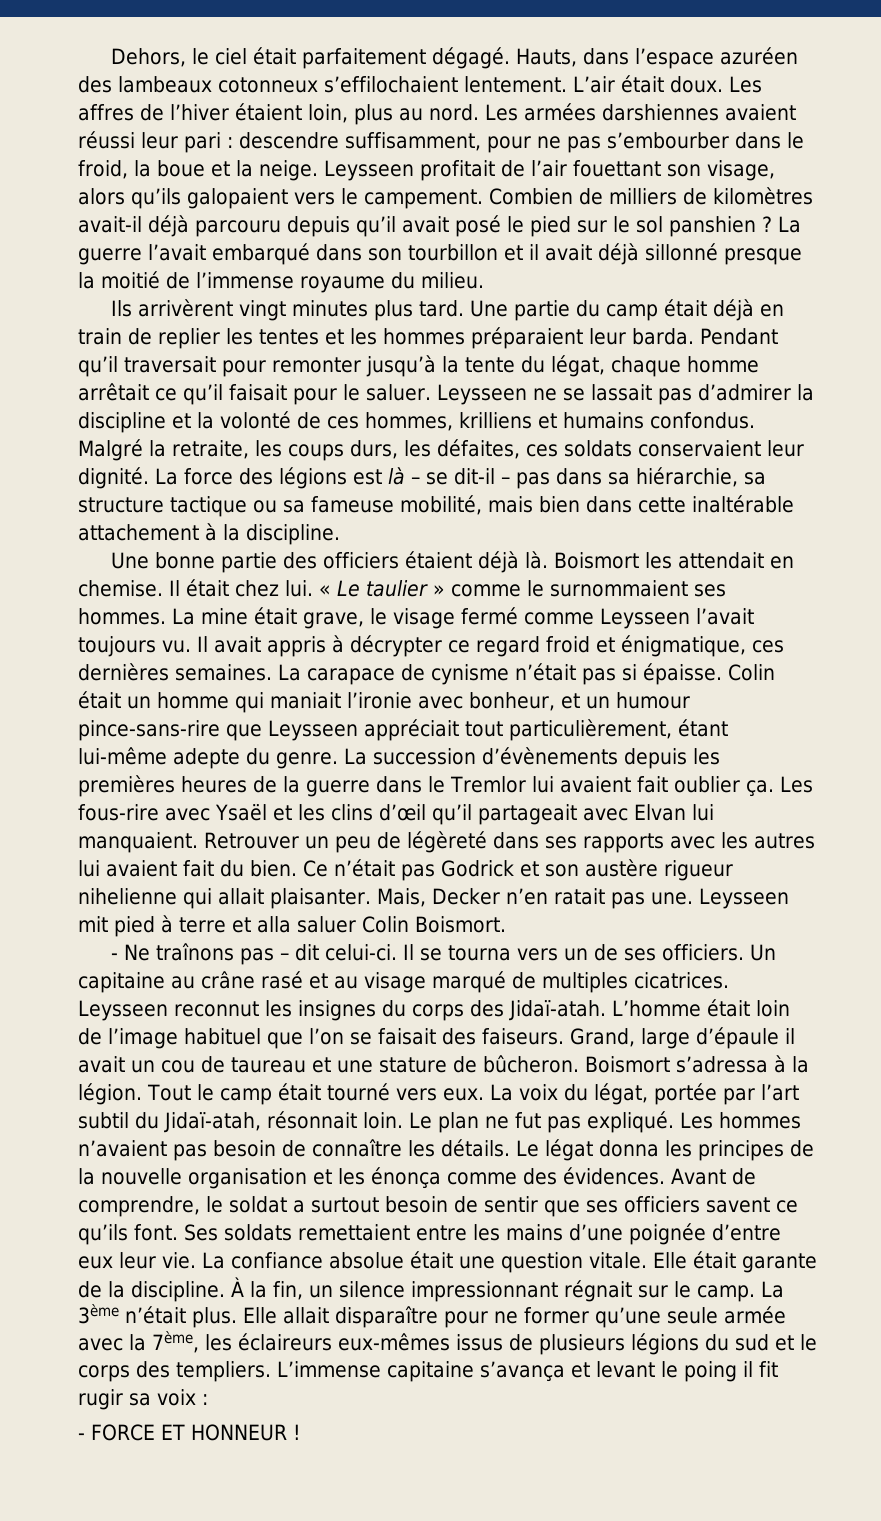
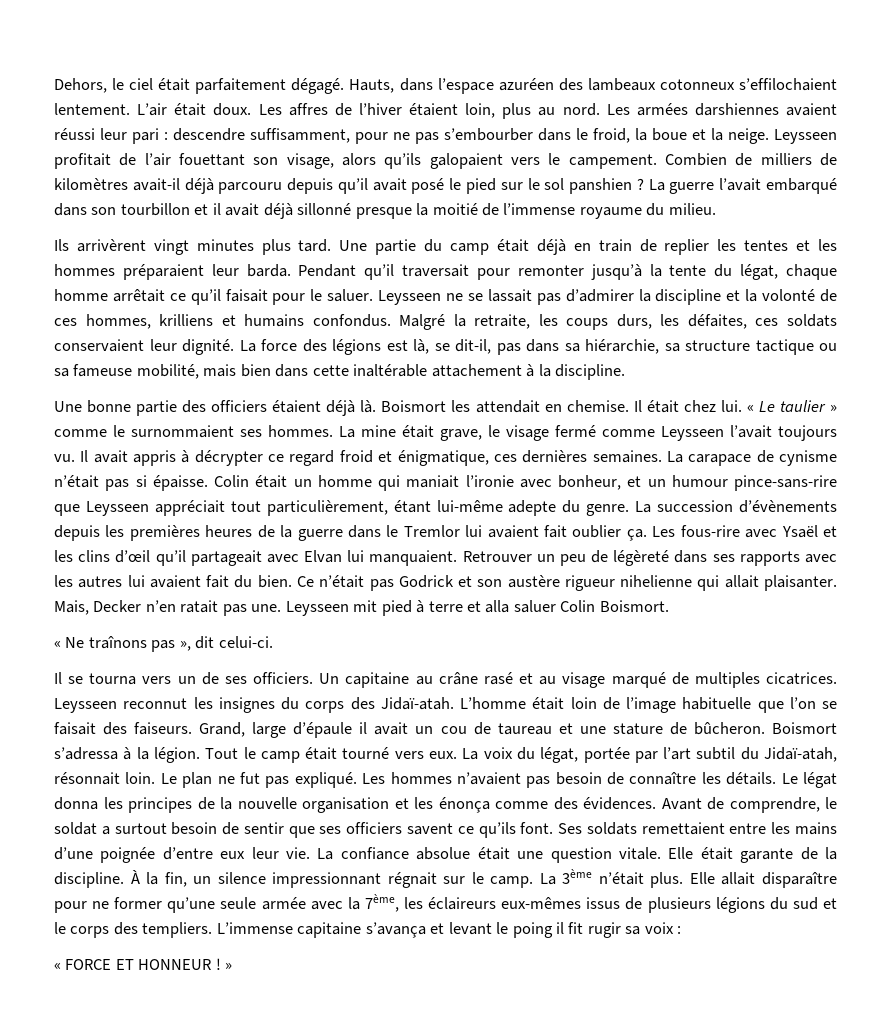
[388,467,510,485] là – se dit-il – -> [413,339,491,354] là, se dit-il,
[111,953,119,960] - -> [54,640,61,648] «
[280,953,290,960] – -> [179,640,191,651] »,
(398, 952) none -> (273, 642) //
[184,1028,261,1045] habituel -> [682,697,752,710] habituelle
[78,1433,85,1440] - -> [54,962,61,970] «
(301, 1432) none -> [225,962,233,970] »

